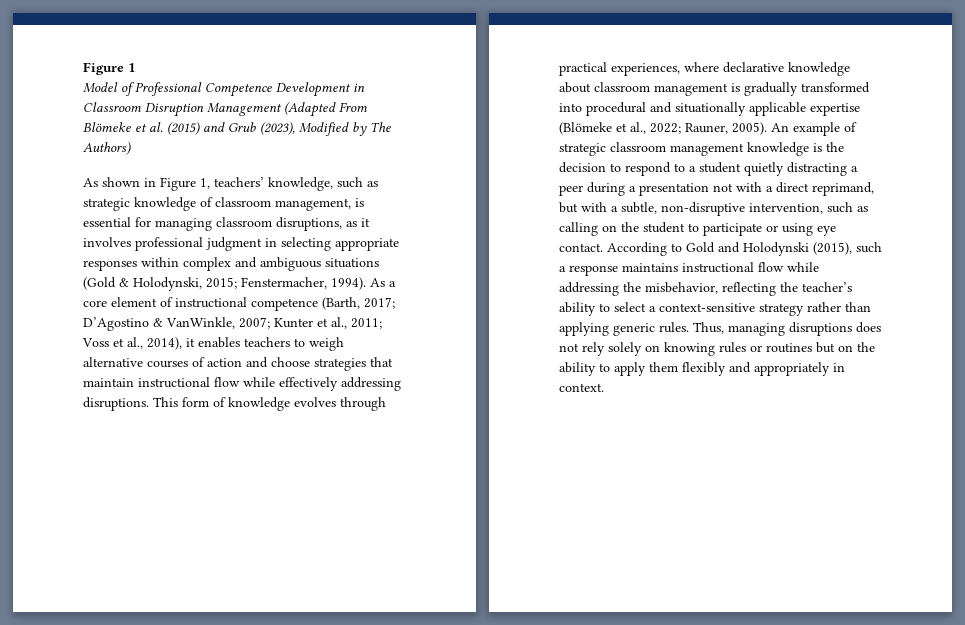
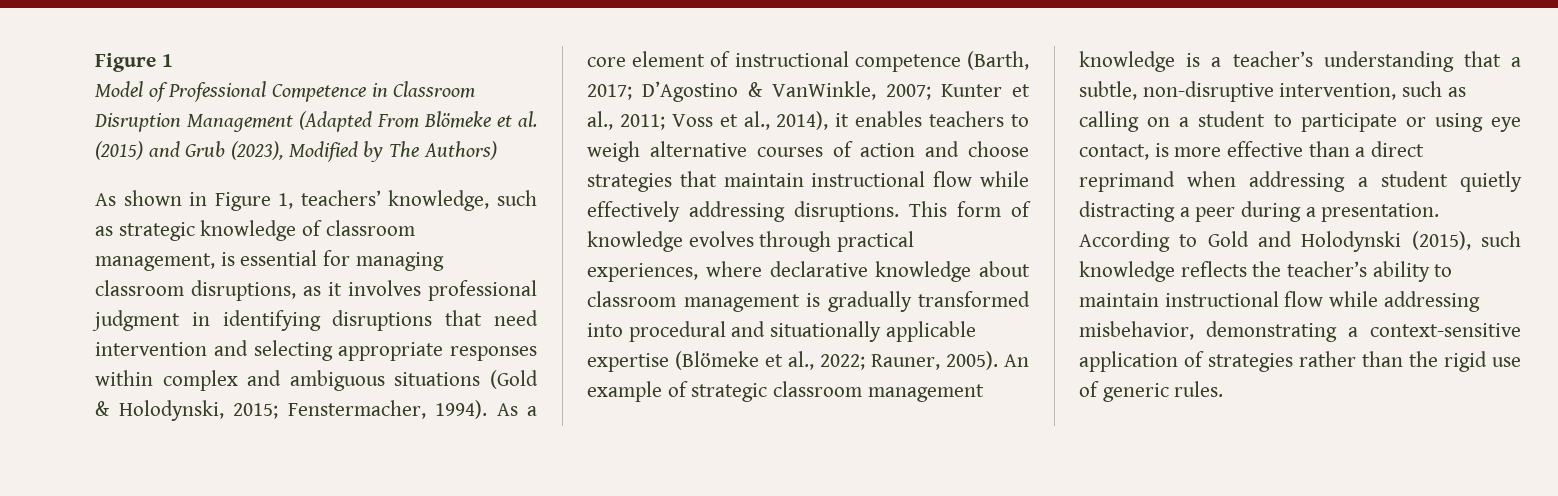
[276,82,351,97] Development -> (367, 93) none
(277, 242) none -> [222,310,538,331] [95,340,248,356] identifying disruptions that need intervention and
[826,142,844,152] [559,162,685,176] the decision to respond to -> [1211,51,1521,72] [1079,81,1466,102] [1079,111,1521,132] [1079,141,1425,160] [1079,171,1346,192] a teacher’s understanding that a subtle, non-disruptive intervention, such as calling on a student to participate or using eye contact, is more effective than a direct reprimand when addressing
[639,182,874,196] [559,202,868,216] [559,222,836,236] [559,243,603,252] presentation not with a direct reprimand, but with a subtle, non-disruptive intervention, such as calling on the student to participate or using eye contact. -> [1321,203,1440,222] presentation.
[559,262,819,276] [559,282,852,296] [559,302,871,316] [559,322,881,336] [559,342,875,356] [559,362,845,376] [559,383,604,392] a response maintains instructional flow while addressing the misbehavior, reflecting the teacher’s ability to select a context-sensitive strategy rather than applying generic rules. Thus, managing disruptions does not rely solely on knowing rules or routines but on the ability to apply them flexibly and appropriately in context. -> [1079,261,1453,282] [1079,291,1480,312] [1079,321,1521,342] [1079,351,1521,372] [1079,381,1224,402] knowledge reflects the teacher’s ability to maintain instructional flow while addressing misbehavior, demonstrating a context-sensitive application of strategies rather than the rigid use of generic rules.

